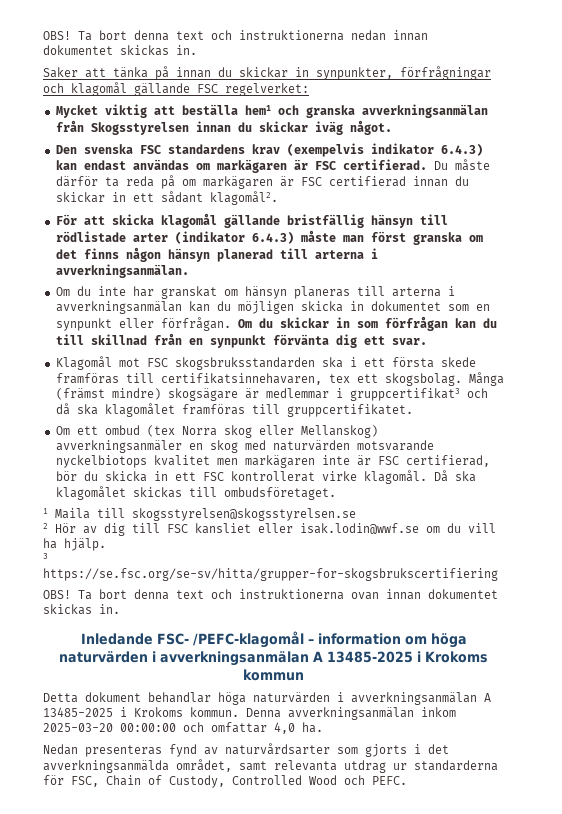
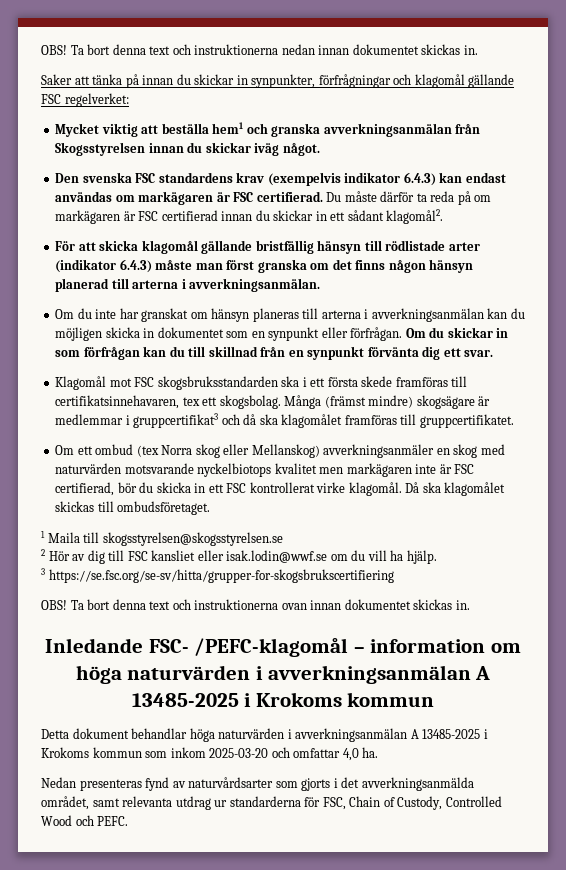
[190,707,414,720] kommun. Denna avverkningsanmälan -> [92,747,168,758] kommun som
[120,723,176,732] 00:00:00 -> (269, 753) none

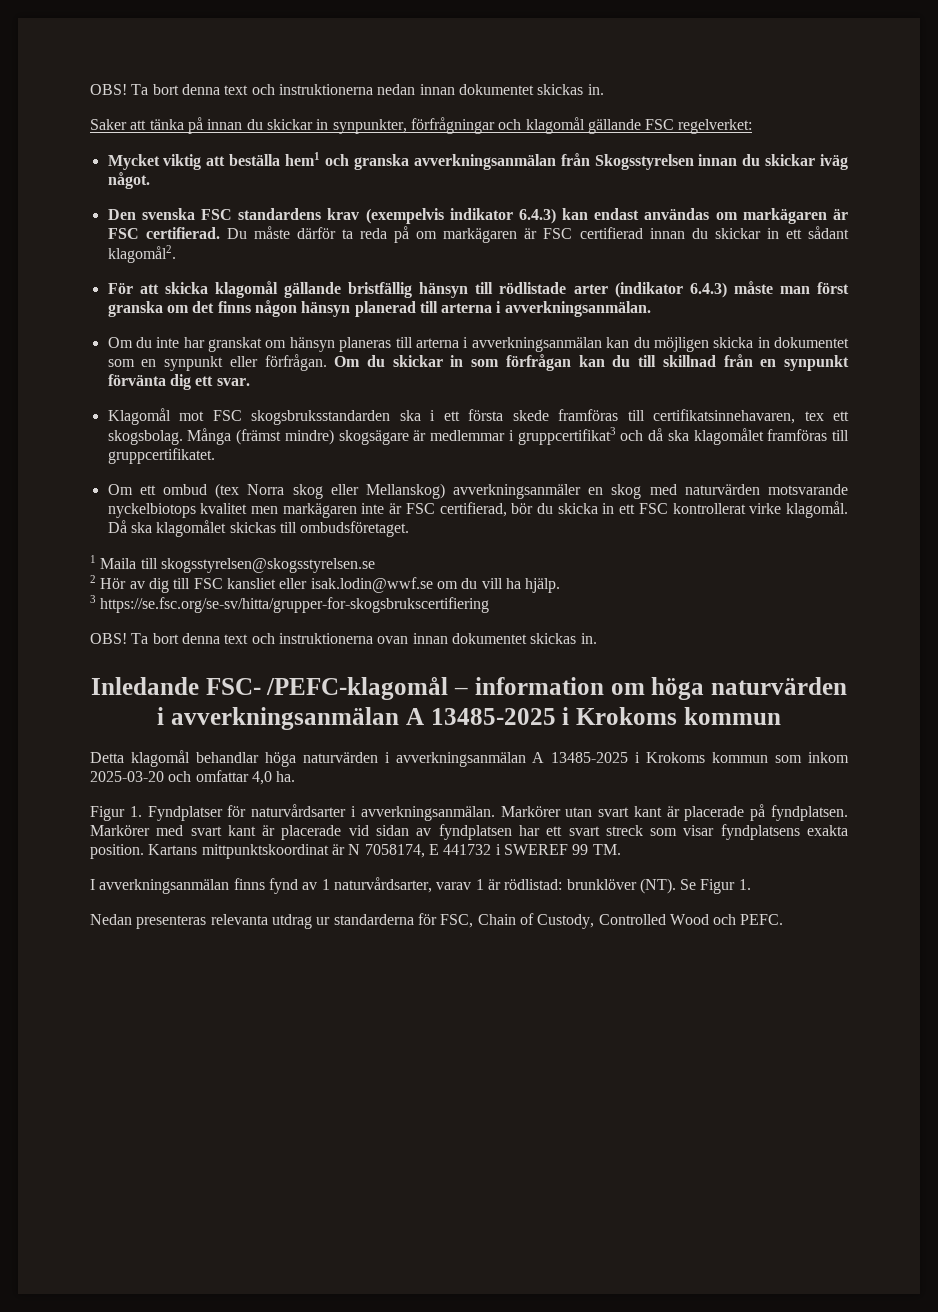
[72,728,129,739] dokument -> [130,750,190,767] klagomål
[41,777,474,791] [41,796,120,810] Nedan presenteras fynd av naturvårdsarter som gjorts i det avverkningsanmälda området, samt -> [90,804,849,821] [90,824,848,840] [90,844,621,859] [90,877,751,894] [90,914,207,929] Figur 1. Fyndplatser för naturvårdsarter i avverkningsanmälan. Markörer utan svart kant är placerade på fyndplatsen. Markörer med svart kant är placerade vid sidan av fyndplatsen har ett svart streck som visar fyndplatsens exakta position. Kartans mittpunktskoordinat är N 7058174, E 441732 i SWEREF 99 TM. // I avverkningsanmälan finns fynd av 1 naturvårdsarter, varav 1 är rödlistad: brunklöver (NT). Se Figur 1. // Nedan presenteras

